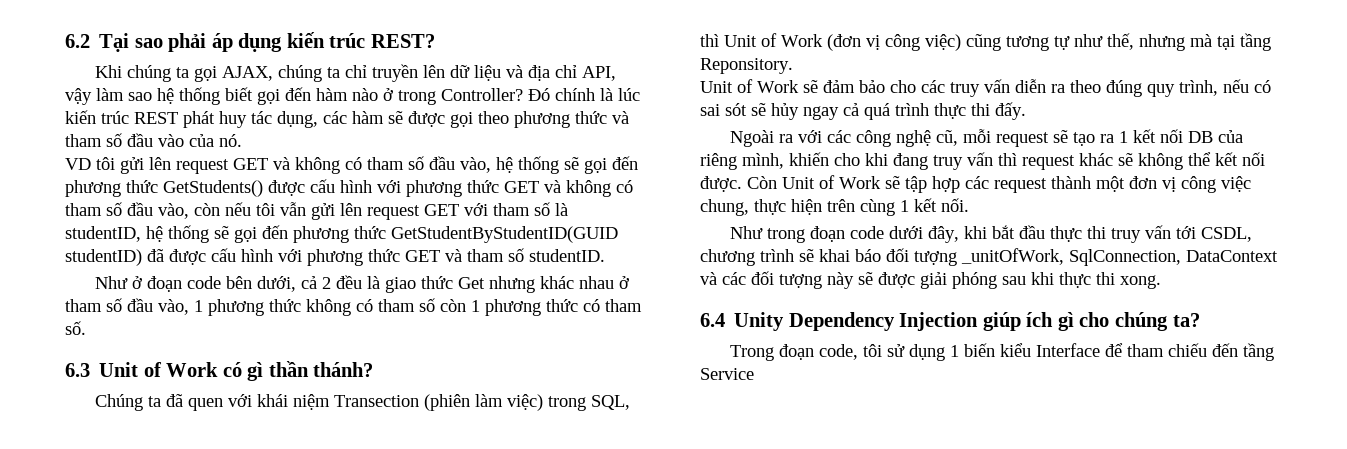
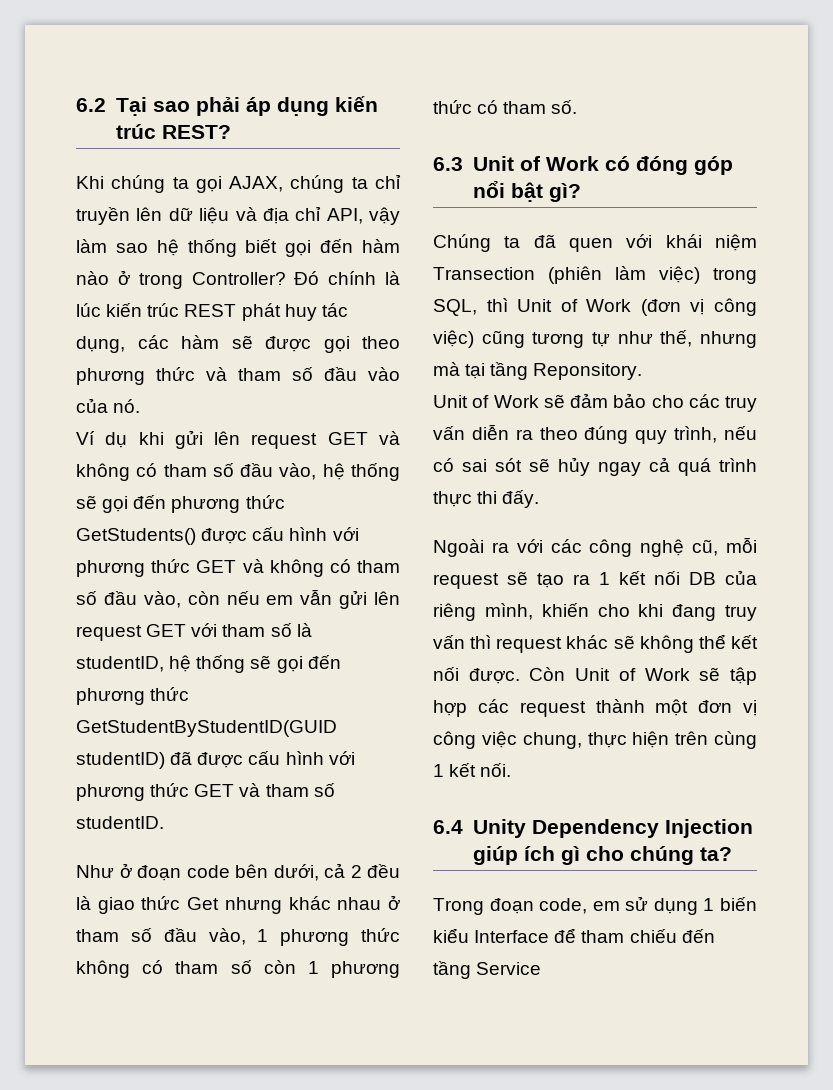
[65,157,115,170] VD tôi -> [76,431,164,448] Ví dụ khi
[256,203,275,216] tôi -> [266,595,294,605] em
[247,361,374,381] gì thần thánh? -> [635,156,733,175] [472,181,581,202] đóng góp nổi bật gì?
[730,225,1253,243] [700,248,1278,266] [700,271,1161,289] // Như trong đoạn code dưới đây, khi bắt đầu thực thi truy vấn tới CSDL, chương trình sẽ khai báo đối tượng _unitOfWork, SqlConnection, DataContext và các đối tượng này sẽ được giải phóng sau khi thực thi xong. -> (512, 770) none
[863,344,883,357] tôi -> [592,901,620,911] em

